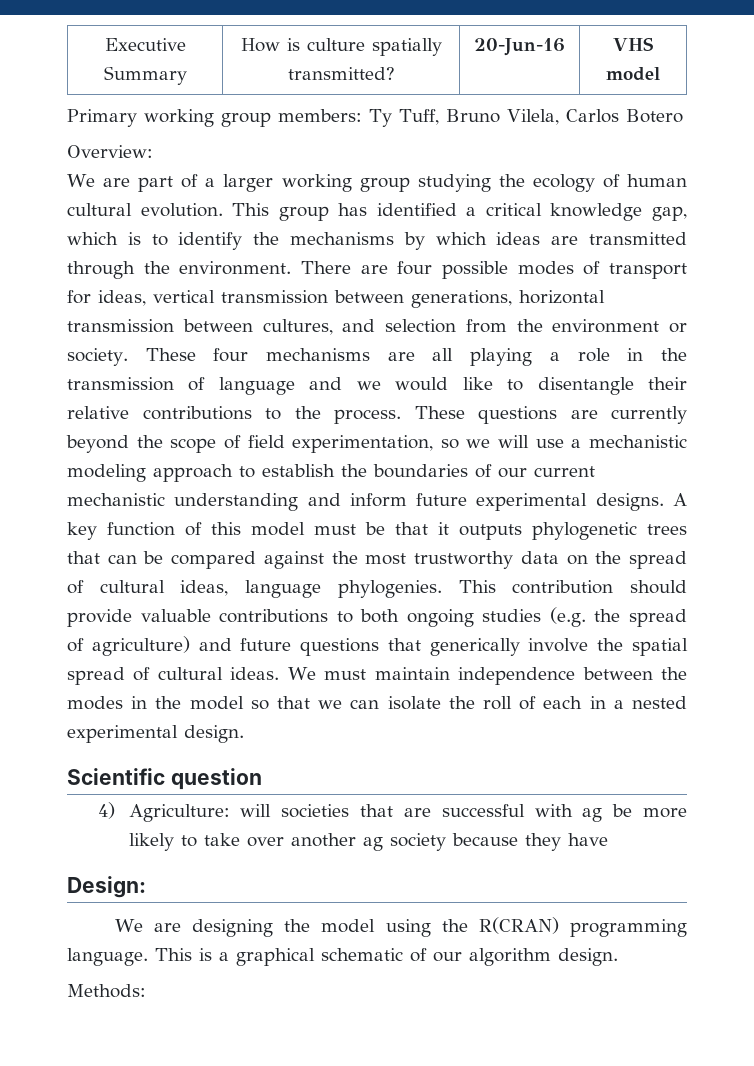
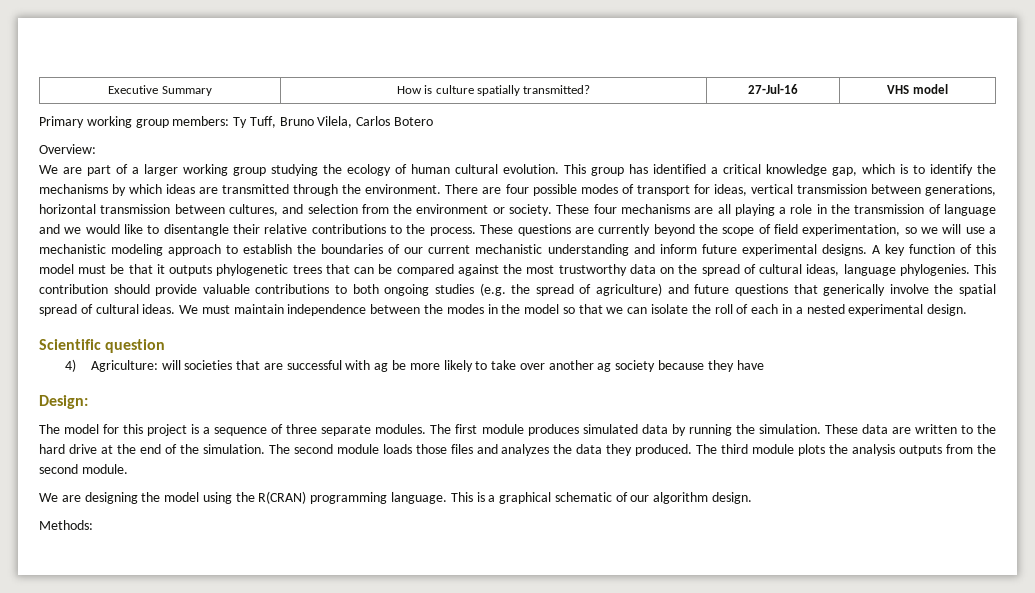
[474,38,565,56] 20-Jun-16 -> [748,84,798,94] 27-Jul-16
(146, 887) none -> [39,424,997,436] [39,444,996,456] [39,464,128,474] // The model for this project is a sequence of three separate modules. The first module produces simulated data by running the simulation. These data are written to the hard drive at the end of the simulation. The second module loads those files and analyzes the data they produced. The third module plots the analysis outputs from the second module.

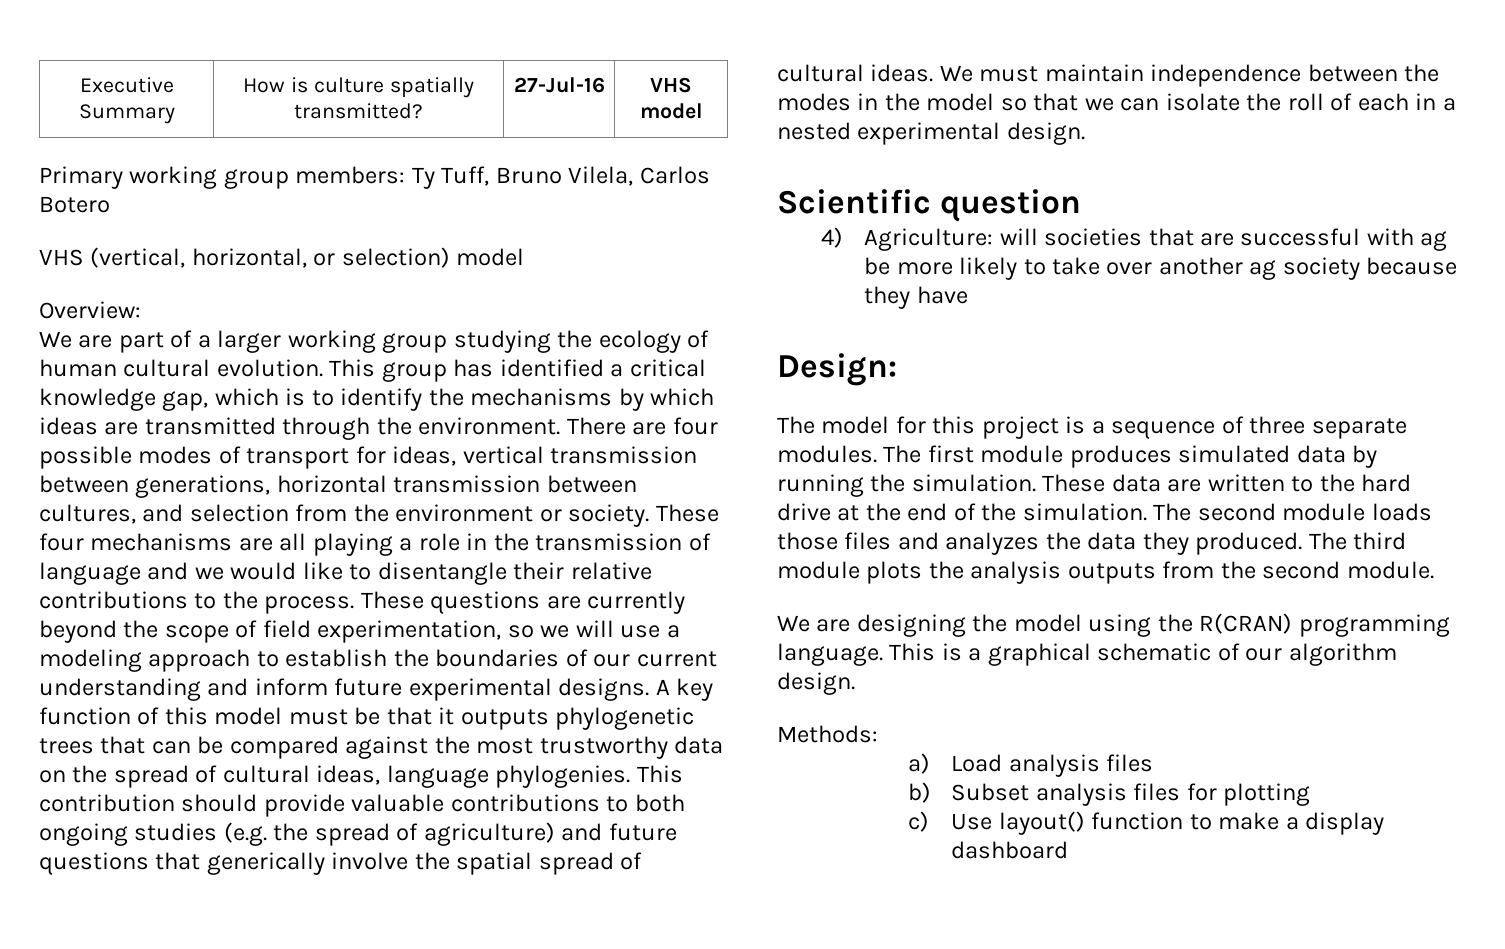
(434, 121) none -> [39,247,525,268] // VHS (vertical, horizontal, or selection) model
[39,244,106,254] mechanistic -> (680, 631) none
[475,244,543,254] mechanistic -> (717, 659) none
(93, 525) none -> [907,753,1154,777] [907,782,1311,806] [907,811,1384,835] [951,841,1069,859] // a) Load analysis files // b) Subset analysis files for plotting // c) Use layout() function to make a display dashboard

